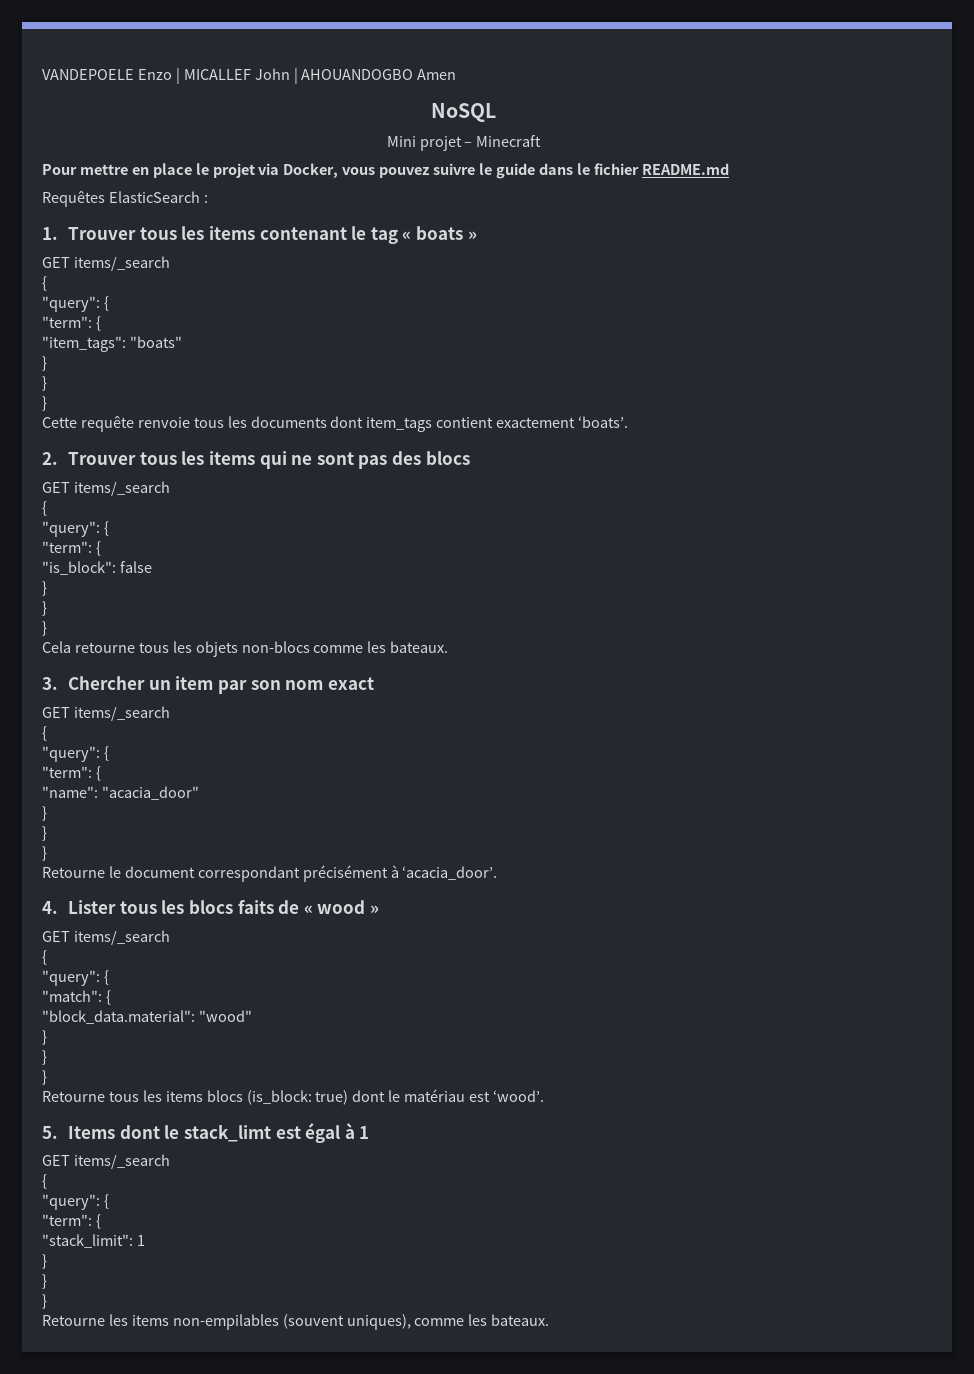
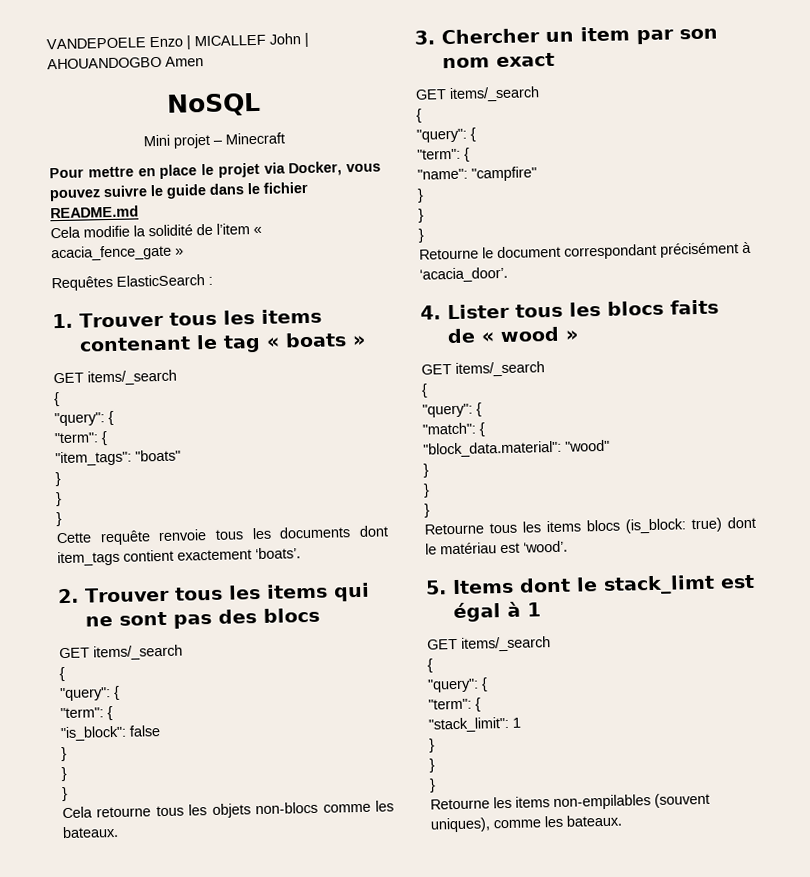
(729, 169) none -> [50,223,262,239] [51,244,184,262] // Cela modifie la solidité de l’item « acacia_fence_gate »
[101,786,199,800] "acacia_door" -> [471,166,537,182] "campfire"

